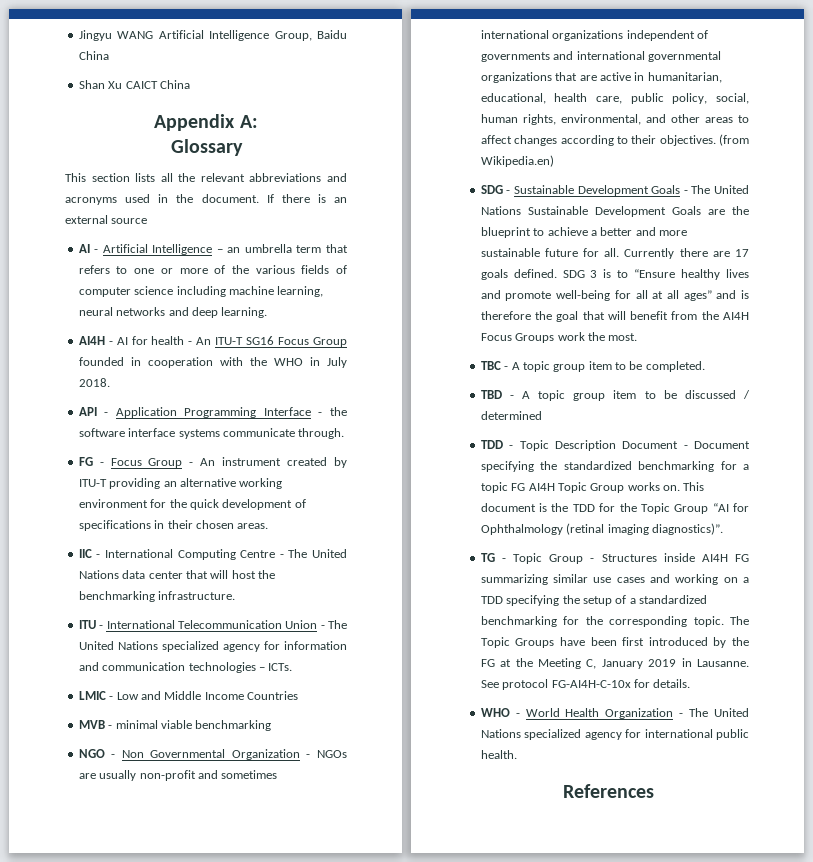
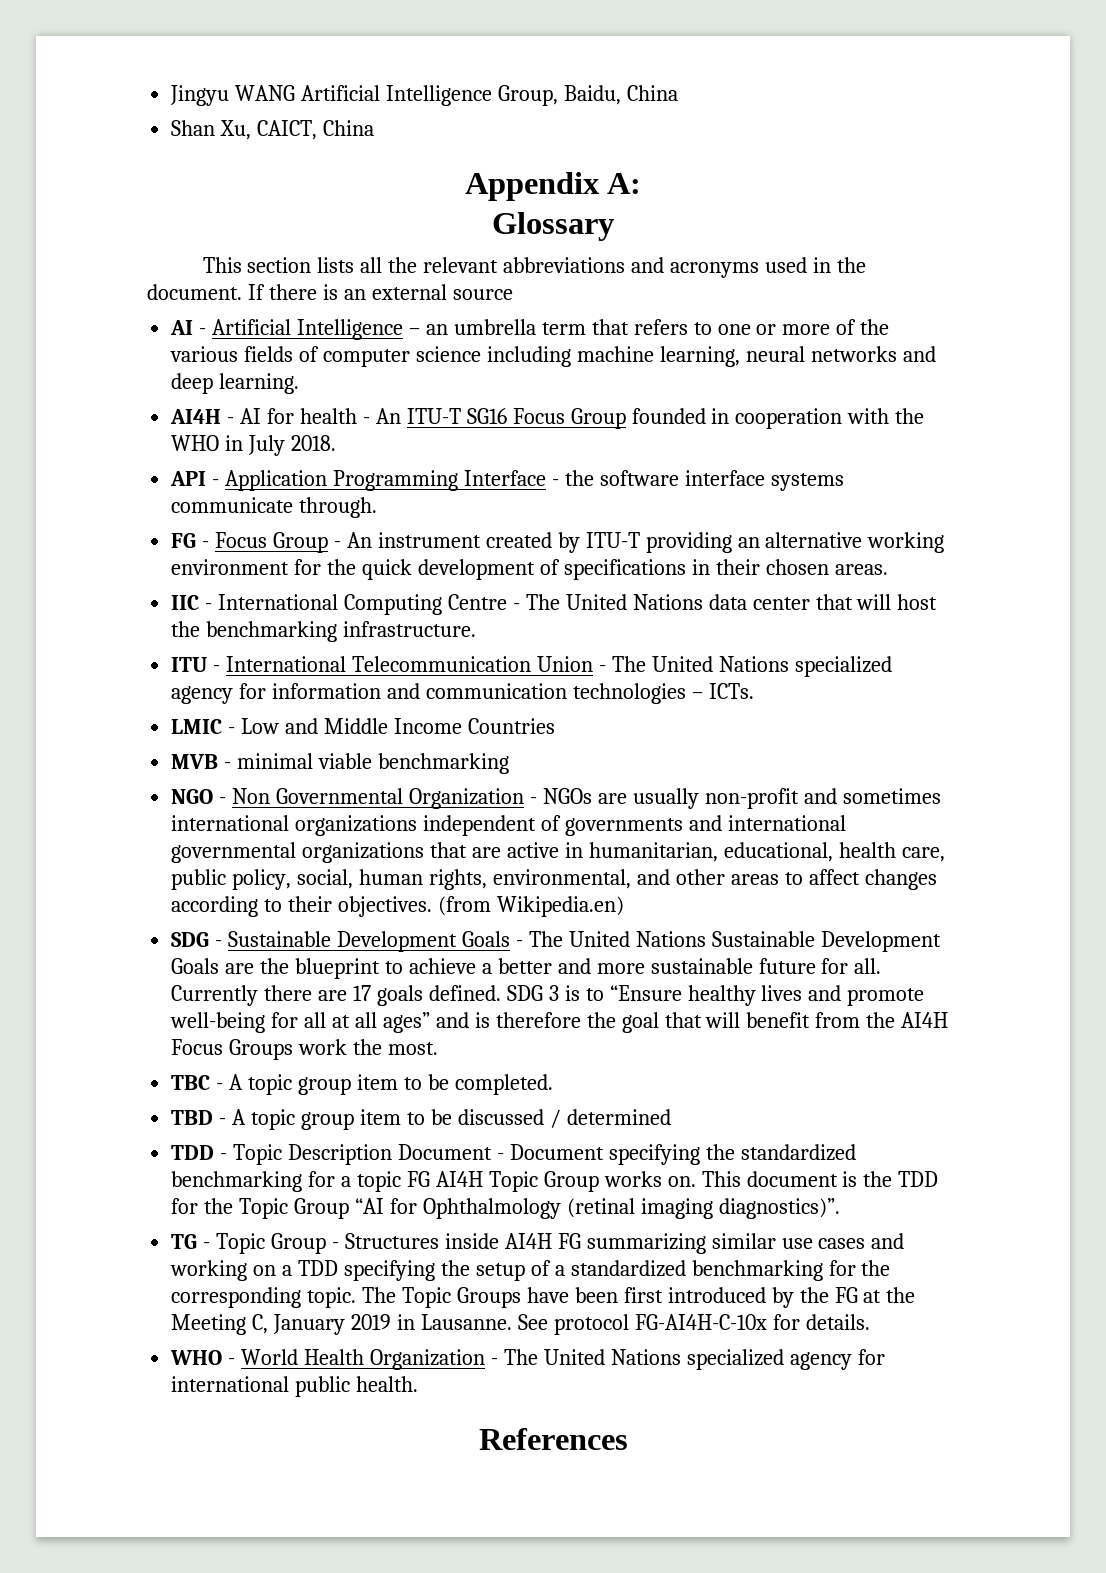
[317,30,347,39] Baidu -> [563,85,621,105] Baidu,
[108,81,158,89] Xu CAICT -> [220,120,318,140] Xu, CAICT,

